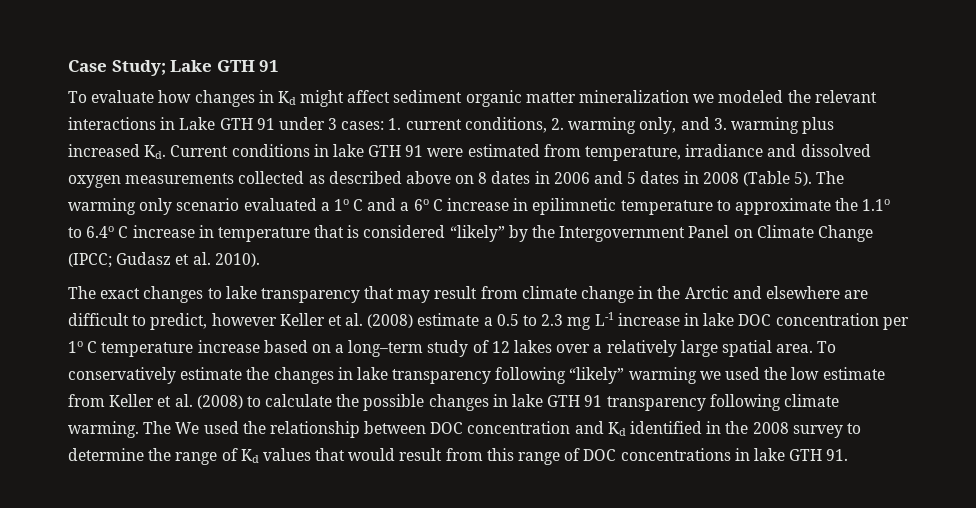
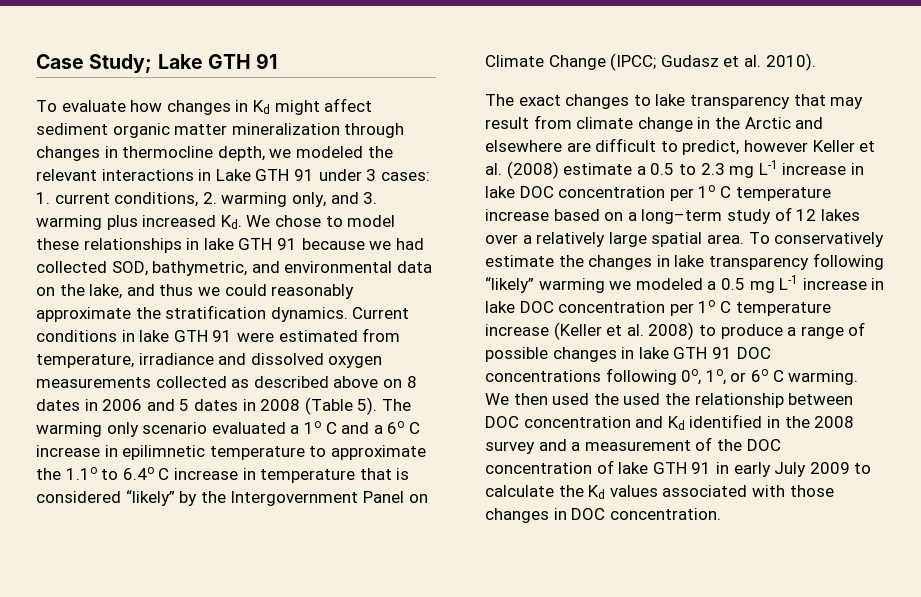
(690, 96) none -> [344,123,405,138] [36,146,265,161] through changes in thermocline depth,
(167, 152) none -> [246,215,396,227] [36,238,424,253] [36,261,432,276] [36,284,355,299] [36,305,348,322] We chose to model these relationships in lake GTH 91 because we had collected SOD, bathymetric, and environmental data on the lake, and thus we could reasonably approximate the stratification dynamics.
[725,367,885,380] [68,394,360,409] used the low estimate from Keller et al. (2008) to calculate the -> [635,275,885,293] [485,300,831,316] [485,322,866,340] modeled a 0.5 mg L-1 increase in lake DOC concentration per 1o C temperature increase (Keller et al. 2008) to produce a range of
[606,394,839,411] [68,421,200,438] transparency following climate warming. The We -> [736,347,771,359] [485,368,859,385] [485,393,619,405] DOC concentrations following 0o, 1o, or 6o C warming. We then used the
[846,423,861,434] [68,448,849,465] to determine the range of Kd values that would result from this range of DOC concentrations in lake GTH 91. -> [538,437,781,451] [485,460,872,477] [485,485,834,499] [485,508,721,523] and a measurement of the DOC concentration of lake GTH 91 in early July 2009 to calculate the Kd values associated with those changes in DOC concentration.

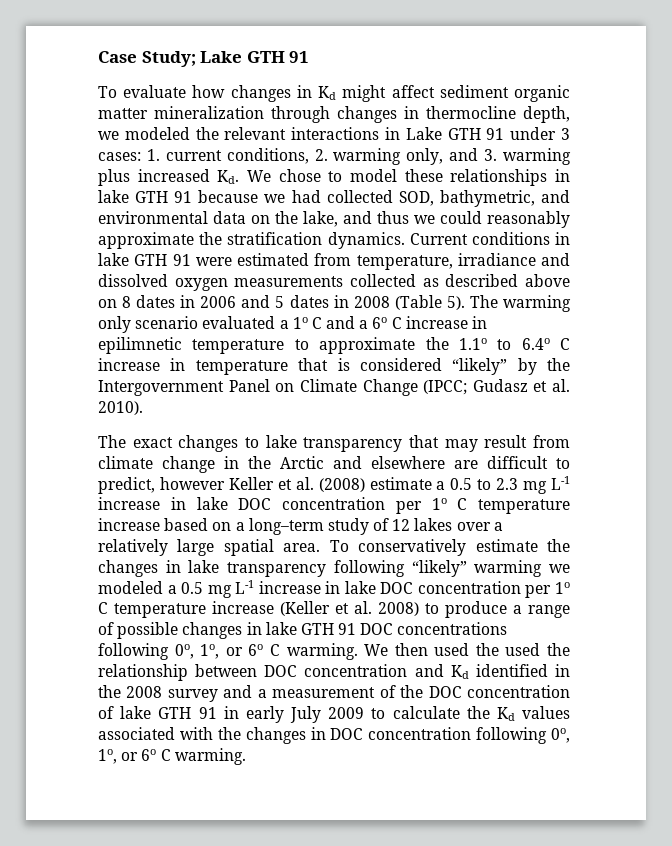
[789,485,834,497] those -> [217,727,241,740] the
[609,508,721,520] concentration. -> [368,727,570,744] [98,748,246,765] concentration following 0o, 1o, or 6o C warming.

